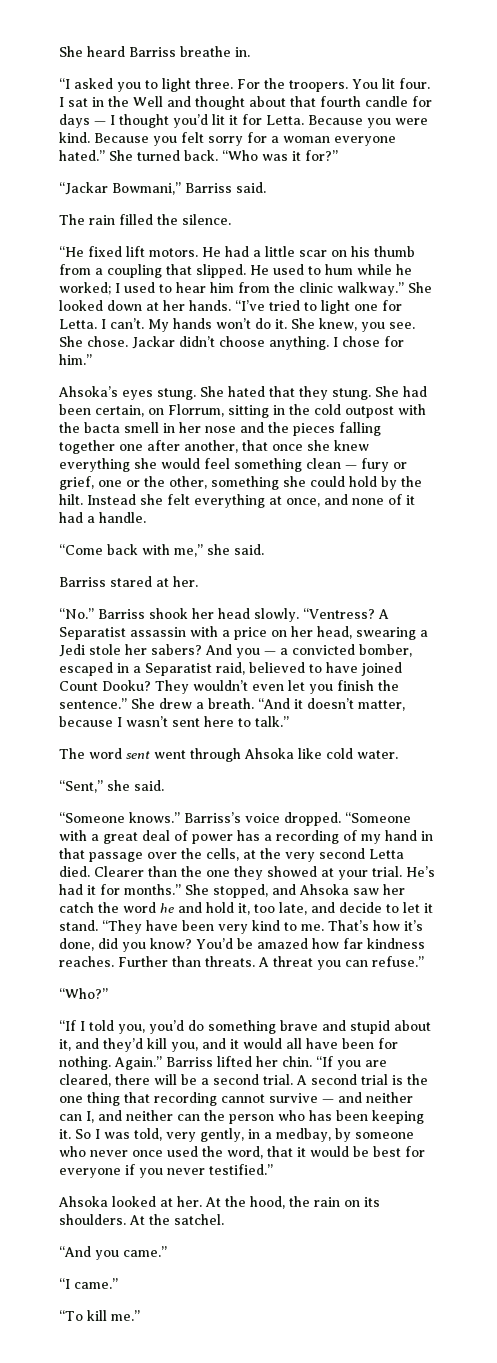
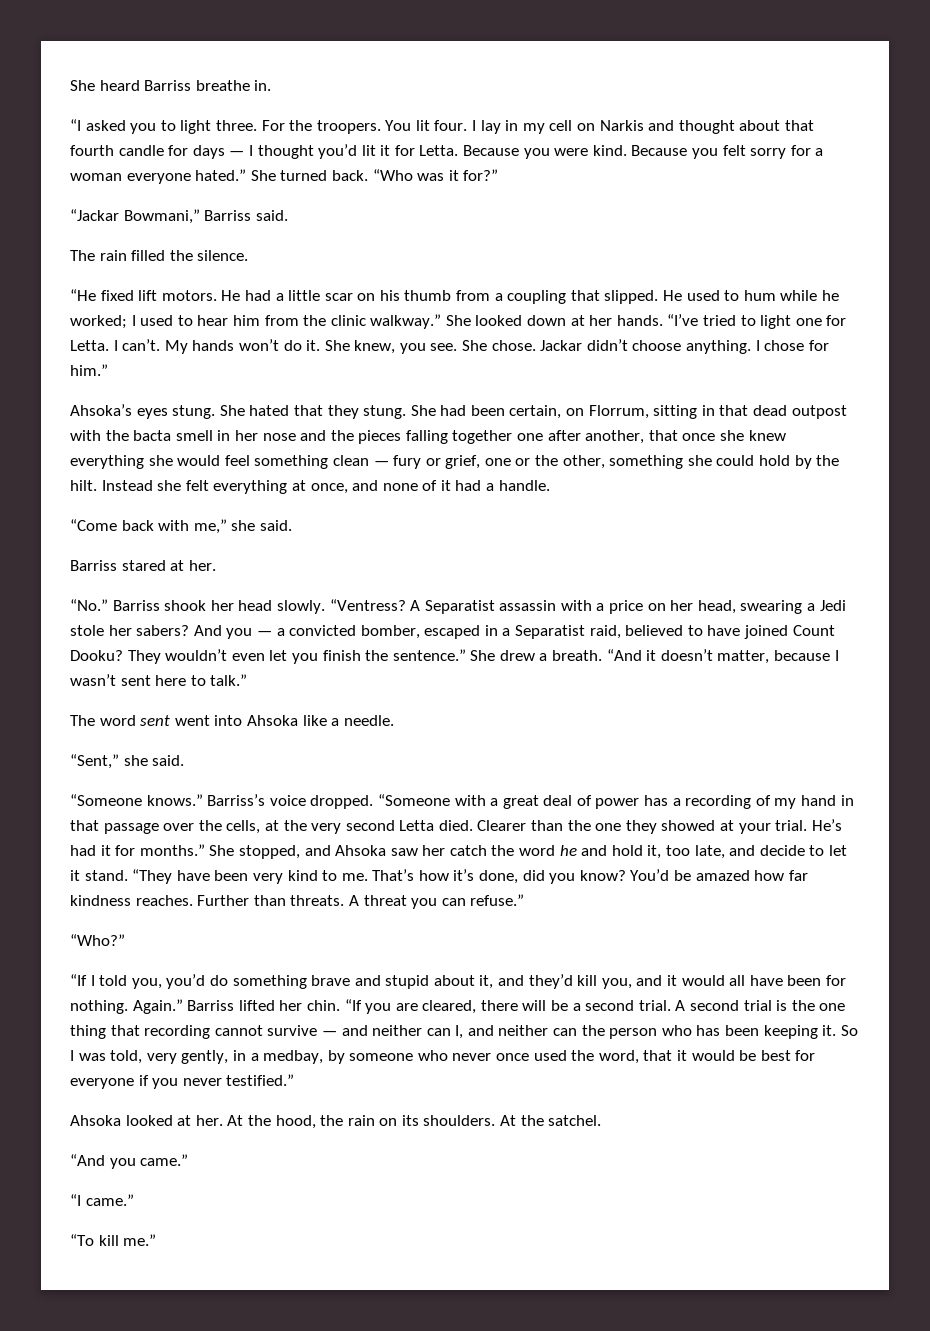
[68,96,163,107] sat in the Well -> [480,120,644,134] lay in my cell on Narkis
[289,404,341,415] the cold -> [719,405,788,416] that dead
[190,748,241,762] through -> [214,715,243,726] into
[326,748,398,759] cold water. -> [331,715,394,726] a needle.

